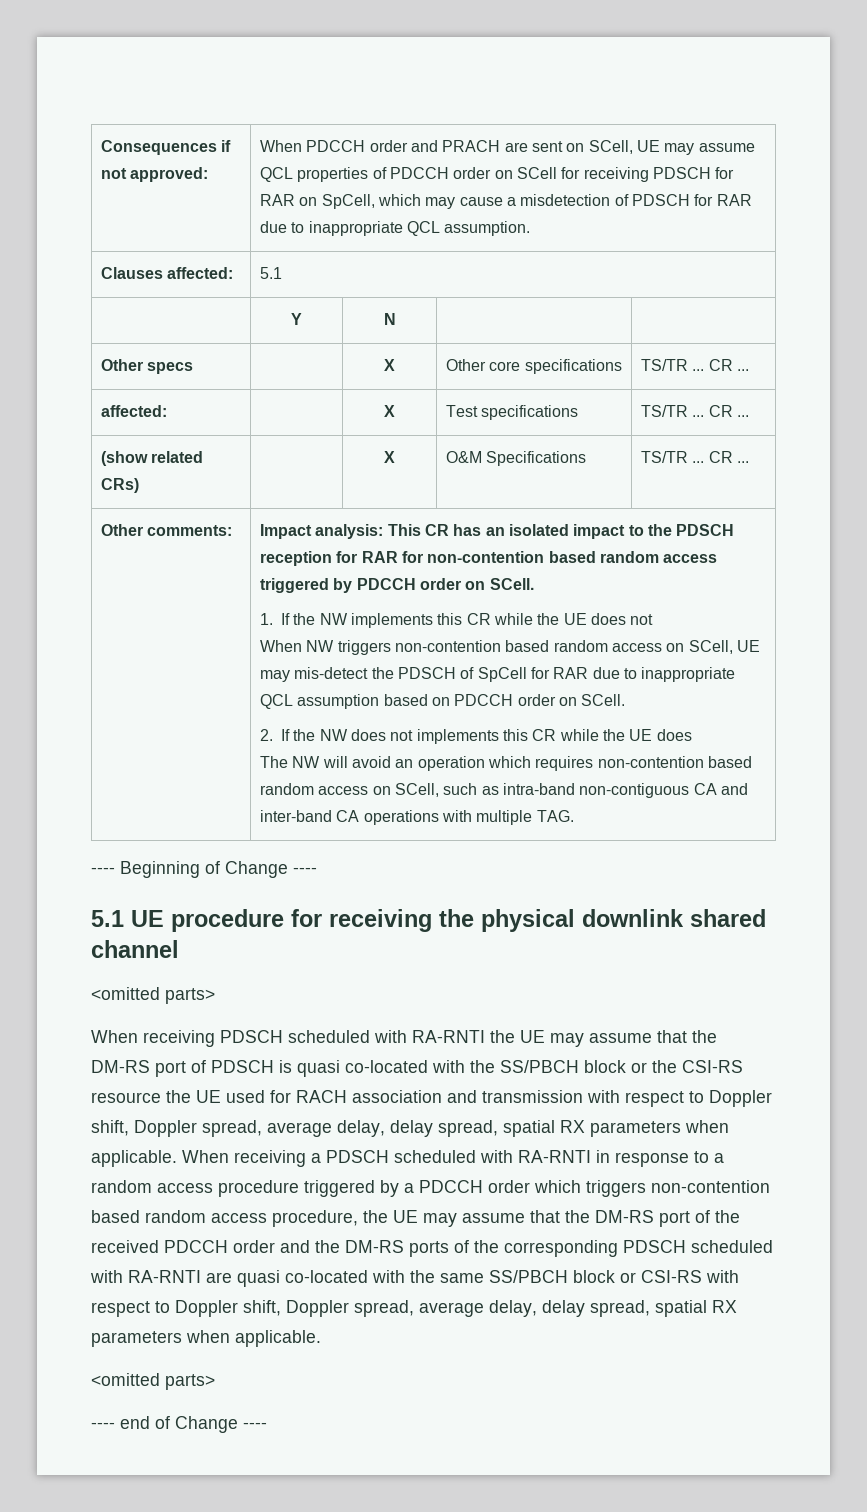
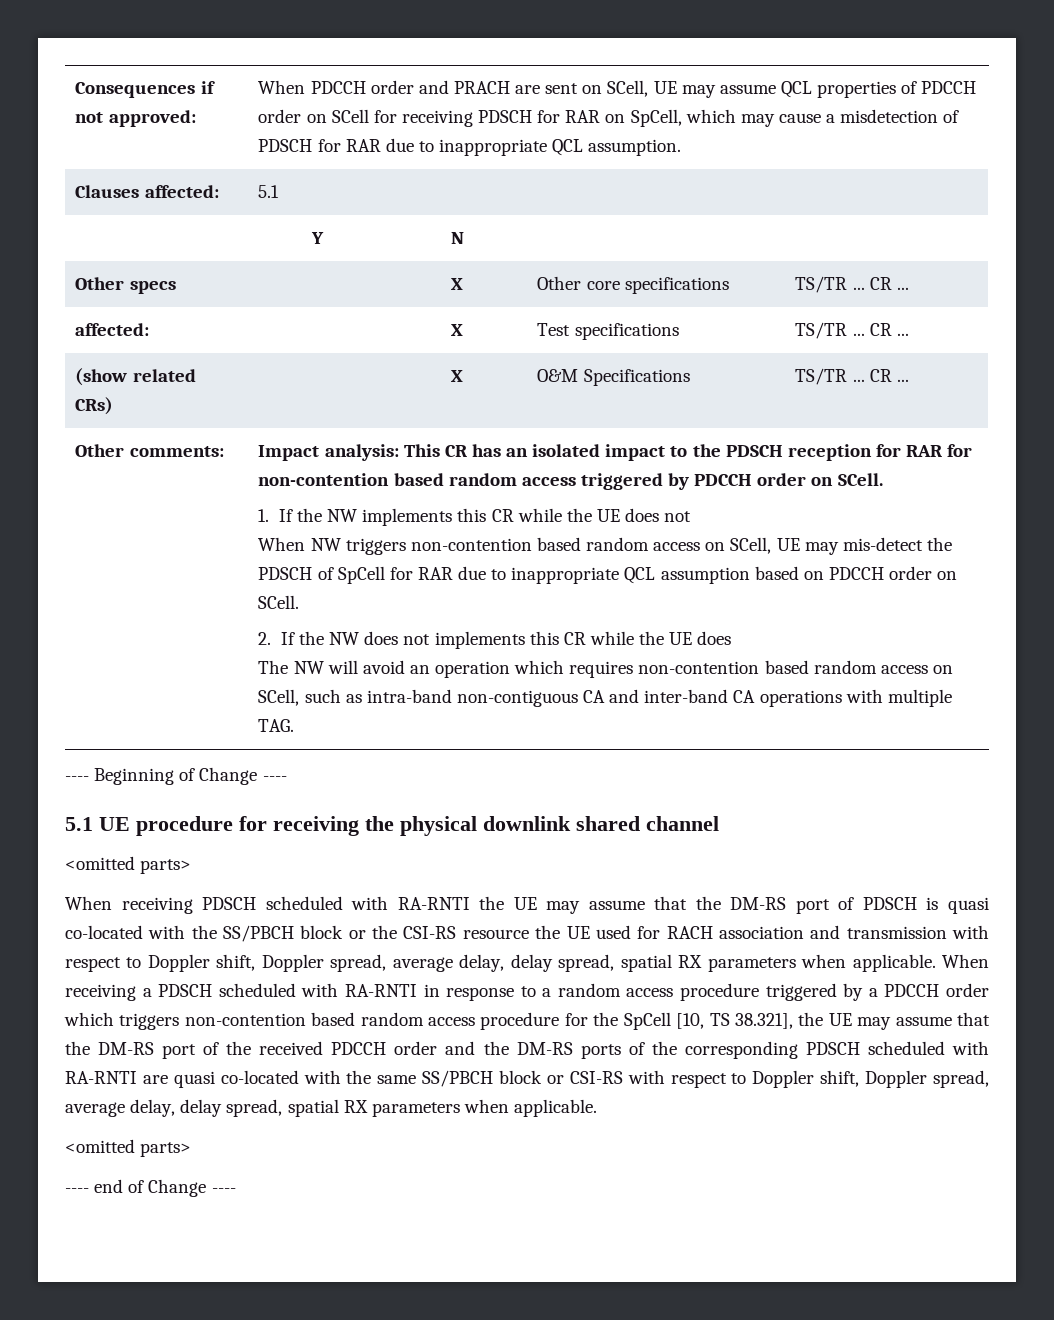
[272,1210,358,1227] procedure, -> [480,1012,793,1030] procedure for the SpCell [10, TS 38.321],

